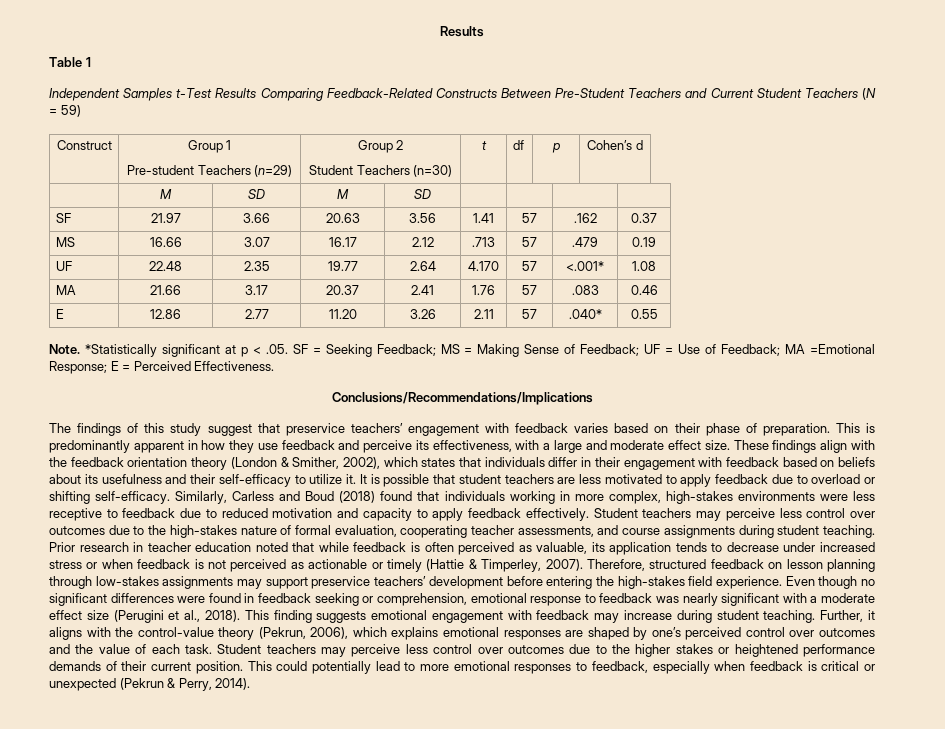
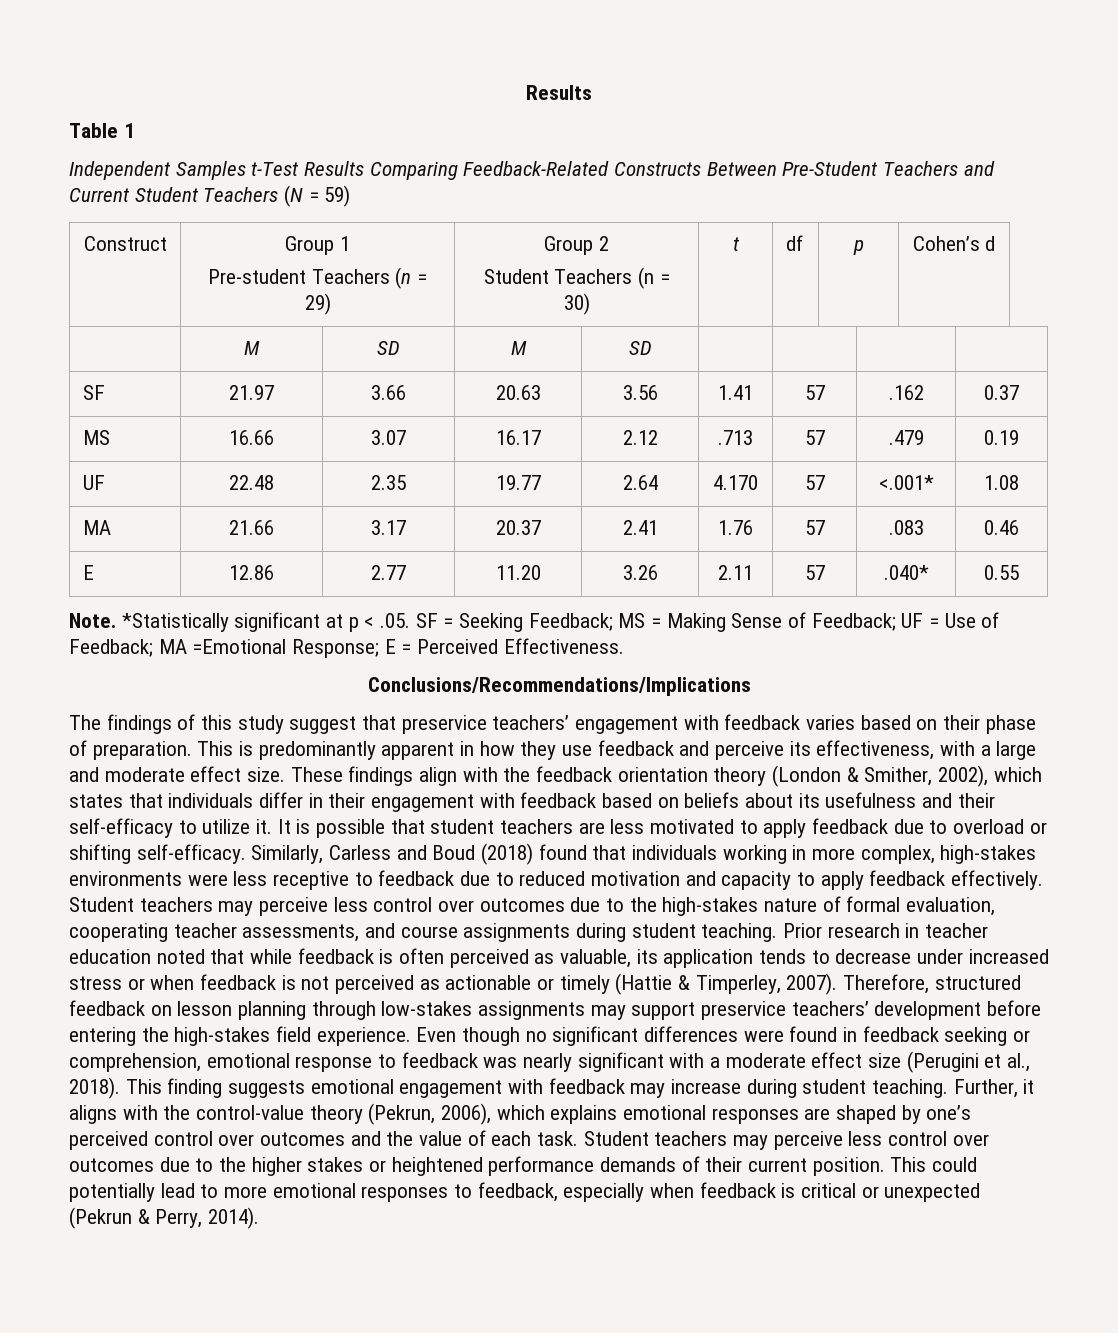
[254,165,293,177] (n=29) -> [395,267,428,289] [304,293,331,315] (n = 29)
[413,165,453,177] (n=30) -> [637,267,670,289] [563,293,590,315] (n = 30)

